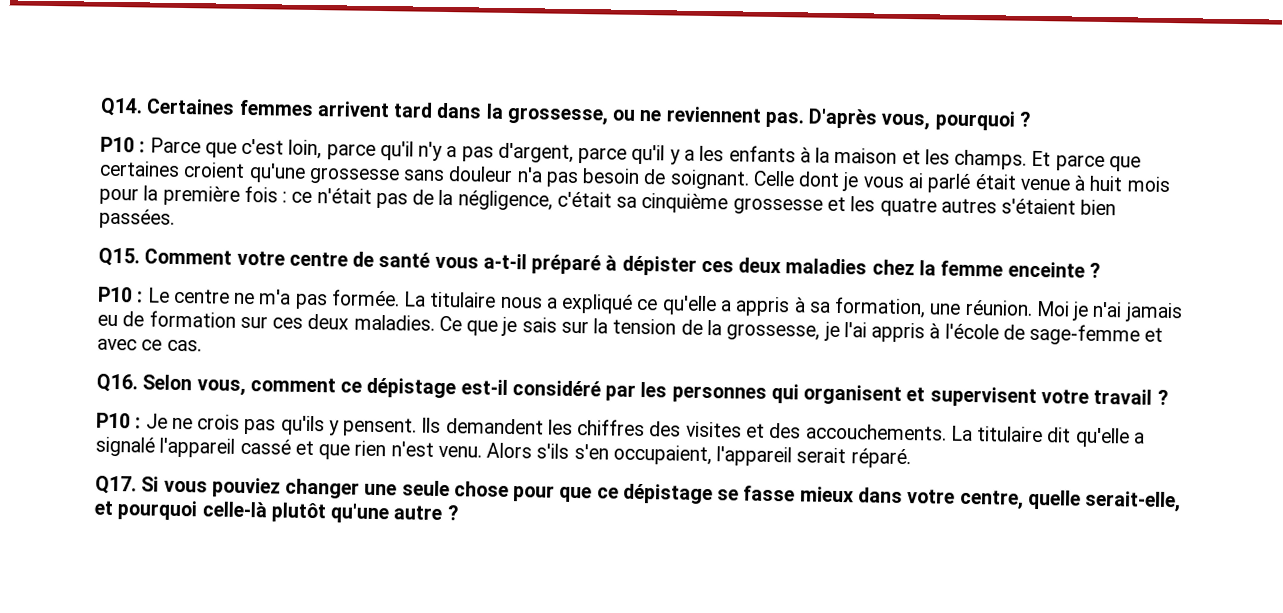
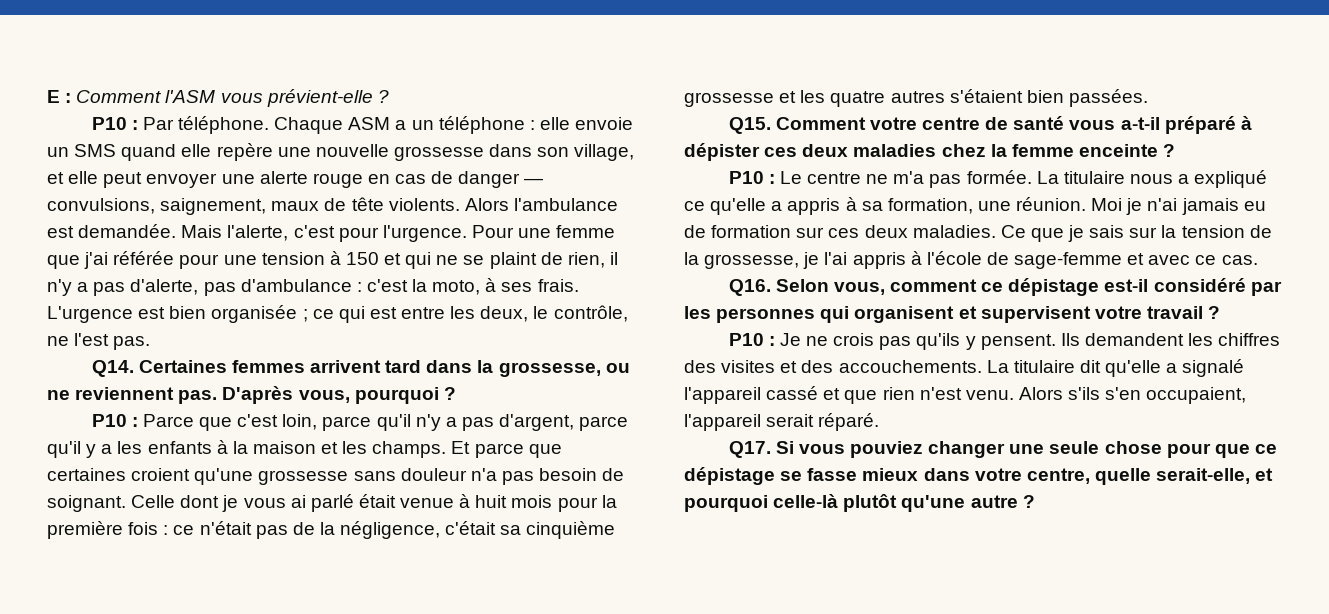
(100, 107) none -> [47,89,389,107] [91,116,634,134] [47,143,635,161] [47,171,544,188] [47,197,618,215] [47,224,616,242] [47,251,618,269] [47,278,579,296] [47,305,628,323] [47,333,151,350] E : Comment l'ASM vous prévient-elle ? // P10 : Par téléphone. Chaque ASM a un téléphone : elle envoie un SMS quand elle repère une nouvelle grossesse dans son village, et elle peut envoyer une alerte rouge en cas de danger — convulsions, saignement, maux de tête violents. Alors l'ambulance est demandée. Mais l'alerte, c'est pour l'urgence. Pour une femme que j'ai référée pour une tension à 150 et qui ne se plaint de rien, il n'y a pas d'alerte, pas d'ambulance : c'est la moto, à ses frais. L'urgence est bien organisée ; ce qui est entre les deux, le contrôle, ne l'est pas. //

